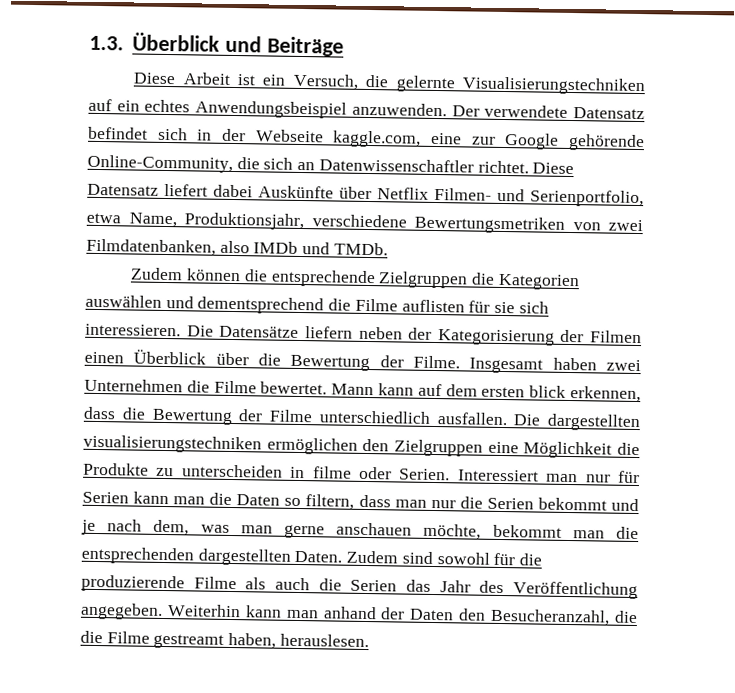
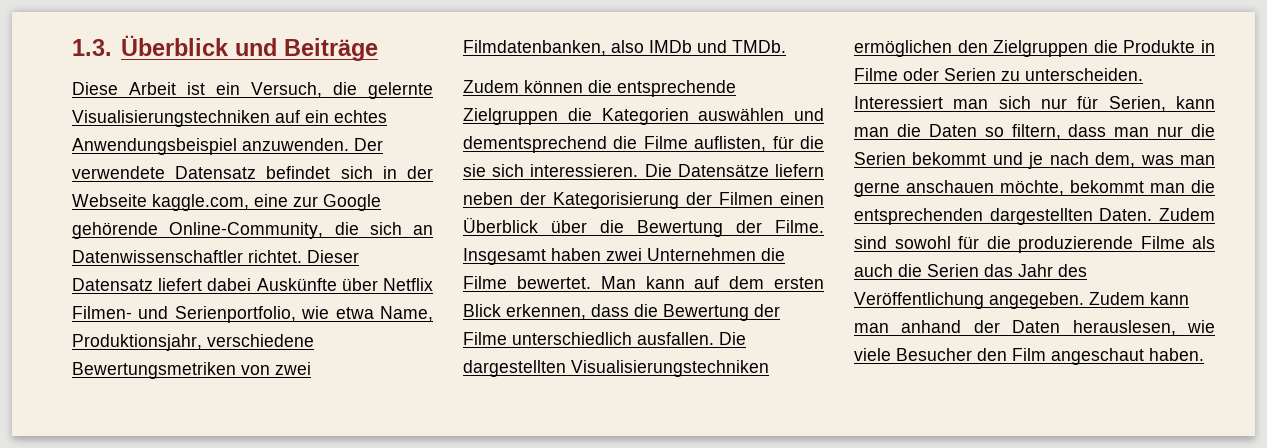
[532,162,575,175] Diese -> [307,250,359,263] Dieser
(644, 198) none -> [301,306,330,319] wie
[401,299,491,313] auflisten für -> [694,136,824,152] auflisten, für die
[331,383,375,396] Mann -> [600,276,636,289] Man
[529,385,567,398] blick -> [463,304,501,317] Blick
[83,434,262,454] visualisierungstechniken -> [571,360,769,377] Visualisierungstechniken
[487,441,640,459] [83,462,451,481] eine Möglichkeit die Produkte zu unterscheiden in filme oder Serien. -> [1093,40,1215,53] [854,68,1143,81] die Produkte in Filme oder Serien zu unterscheiden.
(579, 478) none -> [998,96,1031,109] sich
[82,491,129,504] Serien -> [1108,96,1166,112] Serien,
[166,604,241,618] Weiterhin -> [1089,292,1145,305] Zudem
[458,608,639,626] [80,630,369,649] den Besucheranzahl, die die Filme gestreamt haben, herauslesen. -> [1072,320,1215,336] [854,348,1204,365] herauslesen, wie viele Besucher den Film angeschaut haben.

